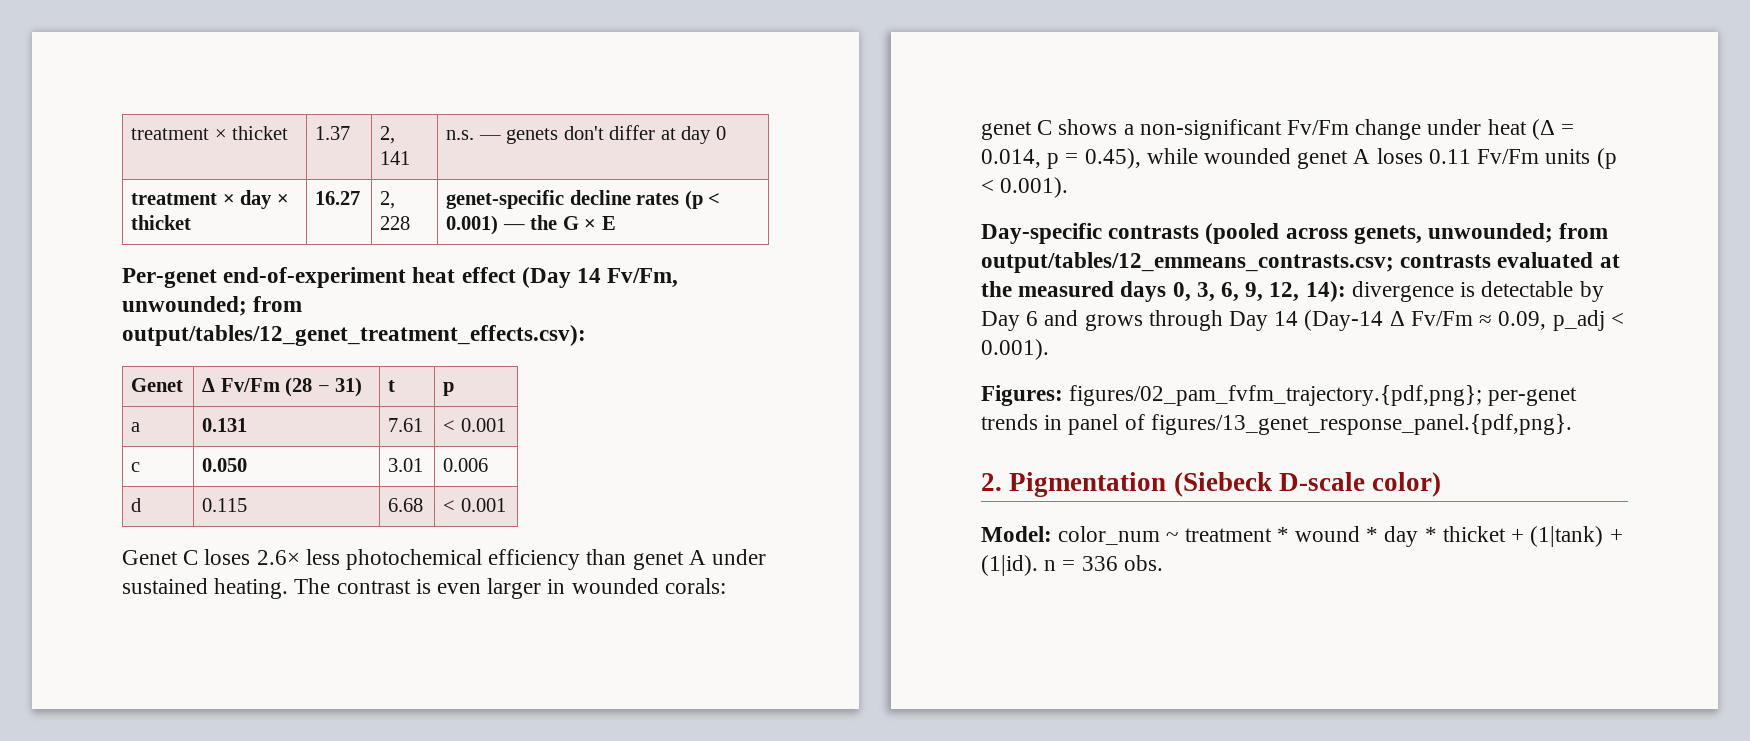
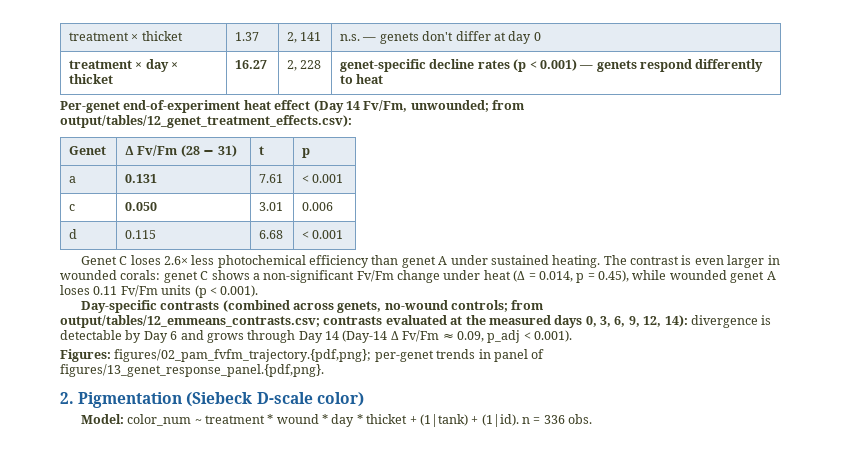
[530,215,616,230] the G × E -> [596,59,764,72] [340,74,384,84] genets respond differently to heat
[1205,223,1280,244] (pooled -> [222,300,290,312] (combined
[1428,223,1554,243] unwounded; -> [384,300,509,312] no-wound controls;

